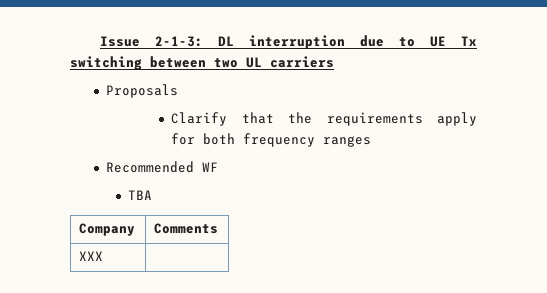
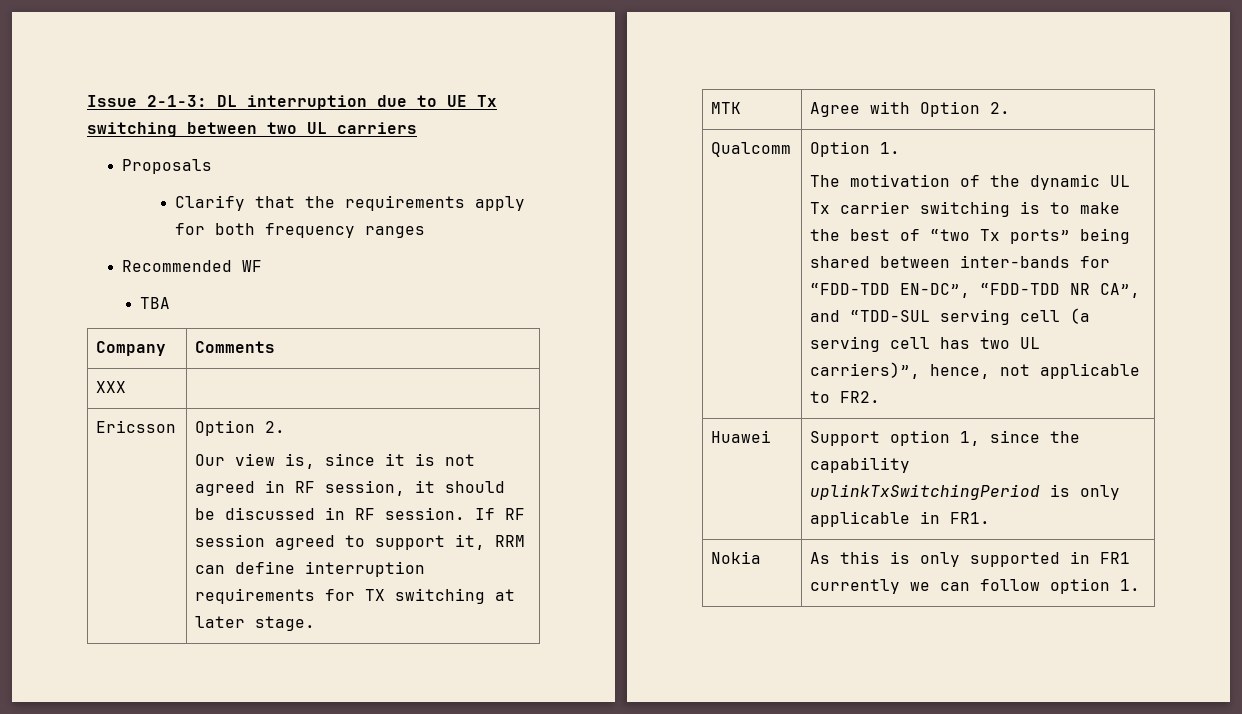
(104, 256) none -> [96,420,177,433] [195,420,286,436] [195,453,476,469] [195,480,506,496] [195,507,526,520] [195,534,526,550] [195,561,426,577] [195,588,516,604] [195,616,316,631] [711,102,742,114] [810,101,1011,117] [711,142,792,157] [810,141,901,157] [810,174,1131,190] [810,201,1121,217] [810,228,1131,244] [810,255,1111,268] [810,283,1141,298] [810,308,1091,325] [810,336,1041,352] [810,362,1141,379] [810,391,881,403] [711,430,772,443] [810,430,1081,446] [810,457,911,473] [810,484,1121,500] [810,511,991,527] [711,551,762,564] [810,551,1131,567] [810,578,1141,594] // Ericsson | Option 2. // Our view is, since it is not agreed in RF session, it should be discussed in RF session. If RF session agreed to support it, RRM can define interruption requirements for TX switching at later stage. // MTK | Agree with Option 2. // Qualcomm | Option 1. // The motivation of the dynamic UL Tx carrier switching is to make the best of “two Tx ports” being shared between inter-bands for “FDD-TDD EN-DC”, “FDD-TDD NR CA”, and “TDD-SUL serving cell (a serving cell has two UL carriers)”, hence, not applicable to FR2. // Huawei | Support option 1, since the capability uplinkTxSwitchingPeriod is only applicable in FR1. // Nokia | As this is only supported in FR1 currently we can follow option 1.

